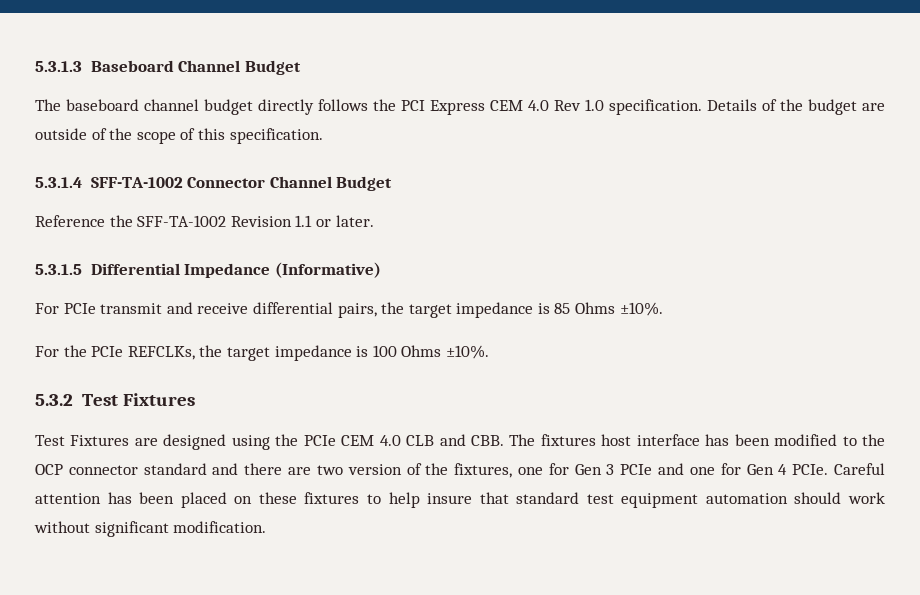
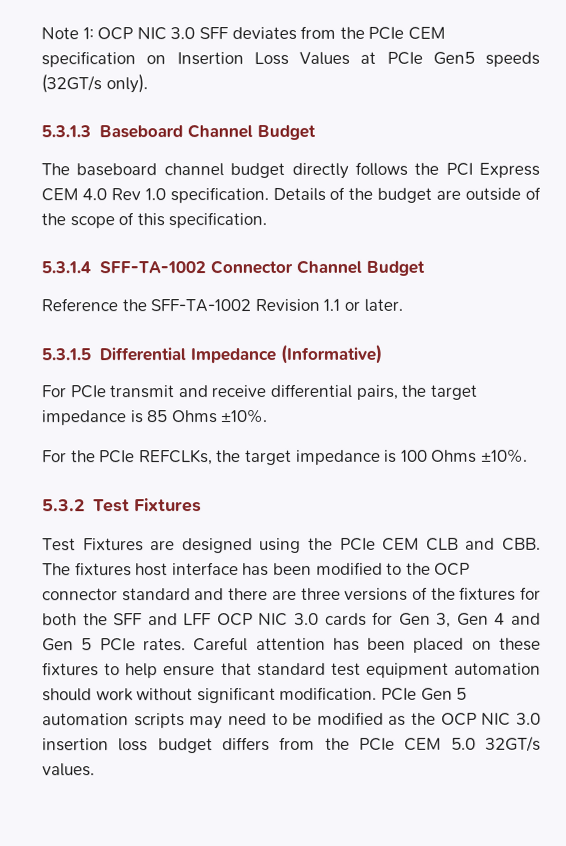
(35, 66) none -> [41,25,445,41] [41,51,540,68] [41,74,148,94] Note 1: OCP NIC 3.0 SFF deviates from the PCIe CEM specification on Insertion Loss Values at PCIe Gen5 speeds (32GT/s only). //
[379,435,401,446] 4.0 -> (420, 544) none
[316,463,829,478] two version of the fixtures, one for Gen 3 PCIe and one for Gen 4 PCIe. -> [300,586,541,601] [42,611,541,628] [42,638,186,652] three versions of the fixtures for both the SFF and LFF OCP NIC 3.0 cards for Gen 3, Gen 4 and Gen 5 PCIe rates.
[427,493,473,504] insure -> [163,665,216,677] ensure
(267, 527) none -> [380,687,468,701] [42,711,541,730] [42,735,541,754] [42,763,95,777] PCIe Gen 5 automation scripts may need to be modified as the OCP NIC 3.0 insertion loss budget differs from the PCIe CEM 5.0 32GT/s values.

